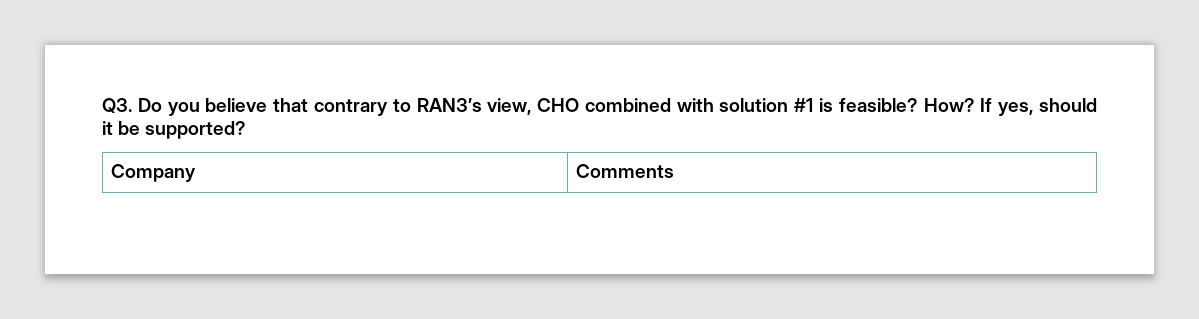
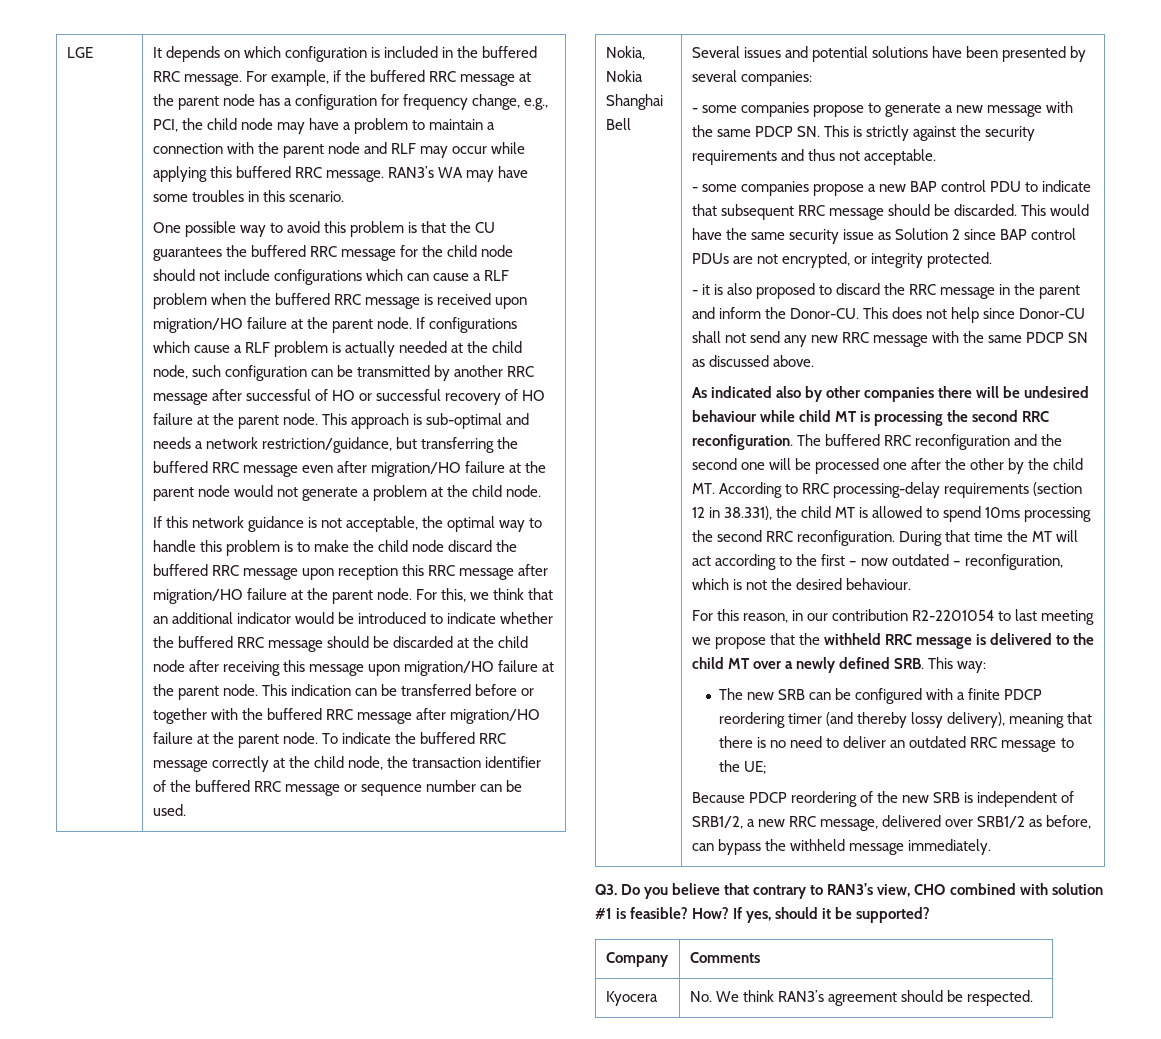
(102, 105) none -> [66,47,93,58] [152,46,537,62] [152,70,531,86] [152,94,548,110] [152,118,496,134] [152,142,525,158] [152,166,528,182] [152,190,344,202] [152,221,496,237] [152,245,513,261] [152,269,509,285] [152,293,527,309] [152,317,517,333] [152,341,523,357] [152,365,534,381] [152,389,545,405] [152,413,529,429] [152,437,518,453] [152,461,546,477] [152,485,542,501] [152,516,543,532] [152,540,518,556] [152,564,548,580] [152,588,554,604] [152,612,553,624] [152,636,528,652] [152,660,554,676] [152,684,534,700] [152,708,540,724] [152,732,506,748] [152,756,541,772] [152,780,522,796] [152,804,186,816] [605,46,645,60] [605,70,643,82] [605,94,663,110] [605,118,631,130] [691,46,1086,62] [691,70,812,86] [691,101,1073,117] [691,125,1035,141] [691,149,936,165] [691,180,1092,196] [691,204,1089,220] [691,228,1077,244] [691,252,992,268] [691,283,1081,299] [691,307,1085,323] [691,331,1089,347] [691,355,814,367] [691,386,1089,402] [691,410,1049,426] [691,434,1062,450] [691,458,1084,474] [691,482,1082,498] [691,506,1092,522] [691,530,1078,546] [691,554,1063,570] [691,578,911,590] [691,609,1094,625] [691,633,1095,649] [691,657,986,673] [719,688,1043,704] [719,712,1093,728] [719,736,1074,752] [719,760,767,774] [691,791,1074,807] [691,815,1091,831] [691,839,991,855] LGE | It depends on which configuration is included in the buffered RRC message. For example, if the buffered RRC message at the parent node has a configuration for frequency change, e.g., PCI, the child node may have a problem to maintain a connection with the parent node and RLF may occur while applying this buffered RRC message. RAN3’s WA may have some troubles in this scenario. // One possible way to avoid this problem is that the CU guarantees the buffered RRC message for the child node should not include configurations which can cause a RLF problem when the buffered RRC message is received upon migration/HO failure at the parent node. If configurations which cause a RLF problem is actually needed at the child node, such configuration can be transmitted by another RRC message after successful of HO or successful recovery of HO failure at the parent node. This approach is sub-optimal and needs a network restriction/guidance, but transferring the buffered RRC message even after migration/HO failure at the parent node would not generate a problem at the child node. // If this network guidance is not acceptable, the optimal way to handle this problem is to make the child node discard the buffered RRC message upon reception this RRC message after migration/HO failure at the parent node. For this, we think that an additional indicator would be introduced to indicate whether the buffered RRC message should be discarded at the child node after receiving this message upon migration/HO failure at the parent node. This indication can be transferred before or together with the buffered RRC message after migration/HO failure at the parent node. To indicate the buffered RRC message correctly at the child node, the transaction identifier of the buffered RRC message or sequence number can be used. // Nokia, Nokia Shanghai Bell | Several issues and potential solutions have been presented by several companies: // - some companies propose to generate a new message with the same PDCP SN. This is strictly against the security requirements and thus not acceptable. // - some companies propose a new BAP control PDU to indicate that subsequent RRC message should be discarded. This would have the same security issue as Solution 2 since BAP control PDUs are not encrypted, or integrity protected. // - it is also proposed to discard the RRC message in the parent and inform the Donor-CU. This does not help since Donor-CU shall not send any new RRC message with the same PDCP SN as discussed above. // As indicated also by other companies there will be undesired behaviour while child MT is processing the second RRC reconfiguration. The buffered RRC reconfiguration and the second one will be processed one after the other by the child MT. According to RRC processing-delay requirements (section 12 in 38.331), the child MT is allowed to spend 10ms processing the second RRC reconfiguration. During that time the MT will act according to the first – now outdated – reconfiguration, which is not the desired behaviour. // For this reason, in our contribution R2-2201054 to last meeting we propose that the withheld RRC message is delivered to the child MT over a newly defined SRB. This way: // The new SRB can be configured with a finite PDCP reordering timer (and thereby lossy delivery), meaning that there is no need to deliver an outdated RRC message to the UE; // Because PDCP reordering of the new SRB is independent of SRB1/2, a new RRC message, delivered over SRB1/2 as before, can bypass the withheld message immediately. //
(675, 171) none -> [605,991,659,1006] [689,990,1033,1006] // Kyocera | No. We think RAN3’s agreement should be respected.

